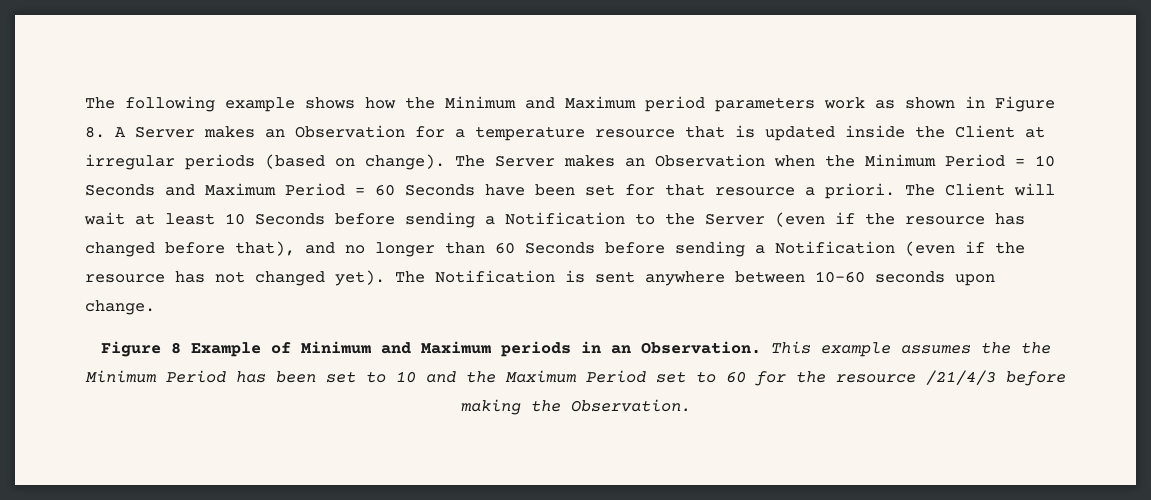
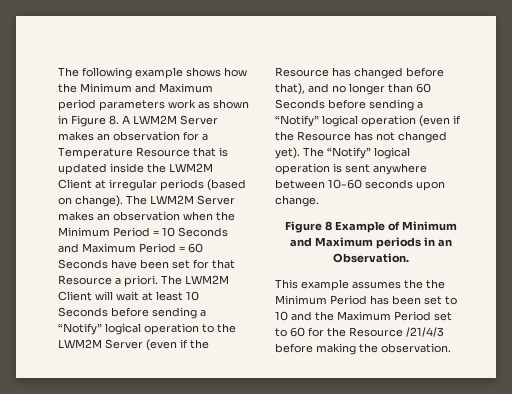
[135,125,405,138] Server makes an Observation -> [133,115,218,125] [58,131,180,141] LWM2M Server makes an observation
[475,126,675,141] temperature resource -> [58,147,190,159] Temperature Resource
(945, 132) none -> [169,163,213,172] LWM2M
[495,154,765,167] Server makes an Observation -> [150,195,235,205] [58,211,180,221] LWM2M Server makes an observation
[715,187,795,196] resource -> [58,275,112,285] Resource
(935, 190) none -> [185,275,229,284] LWM2M
[505,212,625,225] Notification -> [58,323,199,335] “Notify” logical operation
(695, 219) none -> [58,339,102,348] LWM2M
[905,216,985,225] resource -> [275,67,329,77] Resource
[775,241,1025,256] [85,274,165,283] Notification (even if the resource -> [275,115,461,127] [275,131,351,141] “Notify” logical operation (even if the Resource
[435,270,555,283] Notification -> [327,147,410,159] [275,163,330,175] “Notify” logical operation
(761, 347) none -> (409, 258) //
[835,374,916,383] resource -> [349,327,403,337] Resource
[570,399,691,412] Observation. -> [381,343,451,353] observation.

